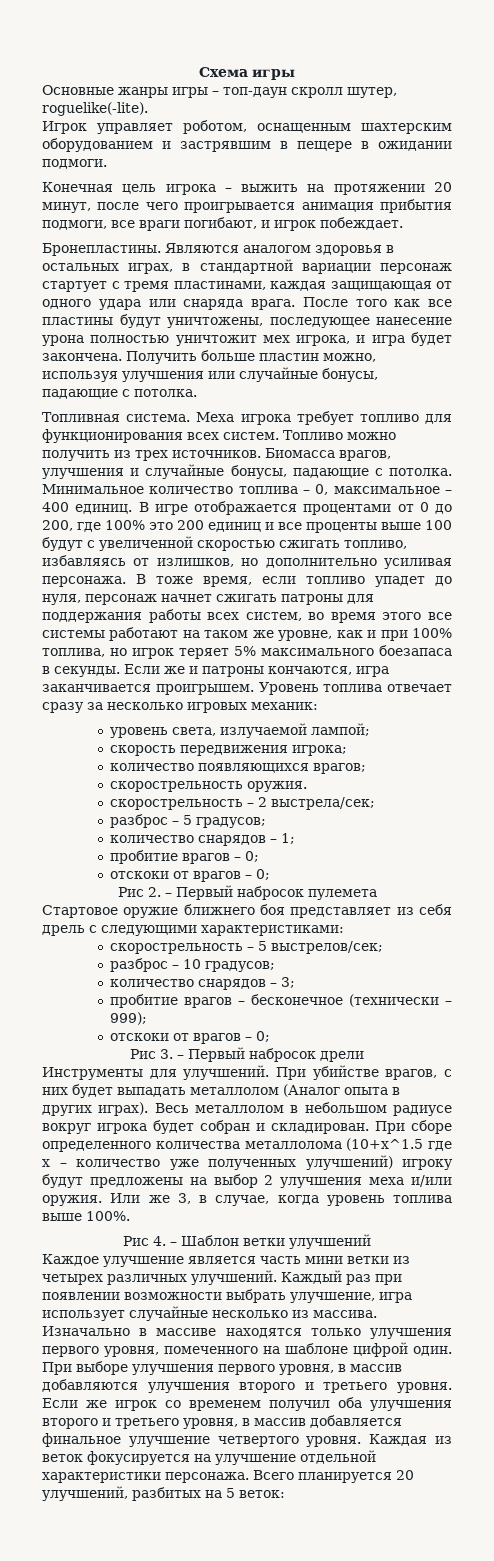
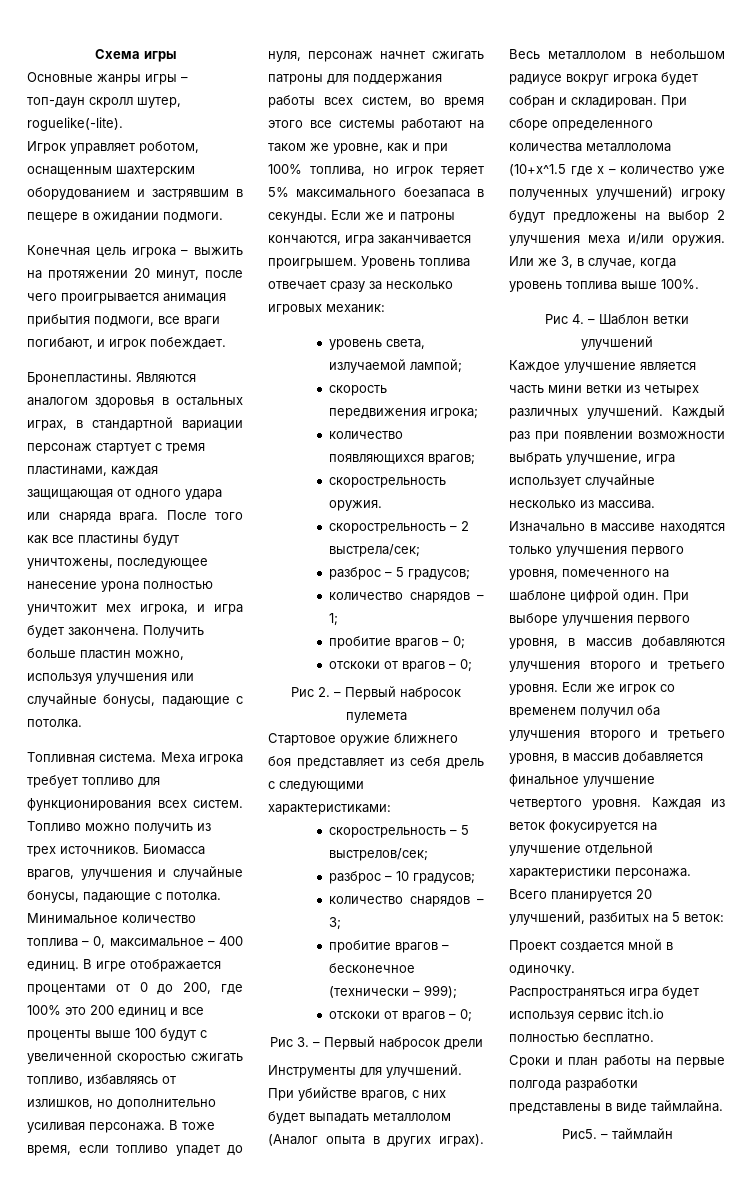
(285, 1494) none -> [509,939,673,953] [509,965,575,976] [509,986,699,999] [509,1008,664,1022] [509,1032,654,1043] [509,1055,725,1068] [509,1078,638,1091] [509,1100,723,1114] [561,1128,673,1140] // Проект создается мной в одиночку. // Распространяться игра будет используя сервис itch.io полностью бесплатно. // Сроки и план работы на первые полгода разработки представлены в виде таймлайна. // Рис5. – таймлайн

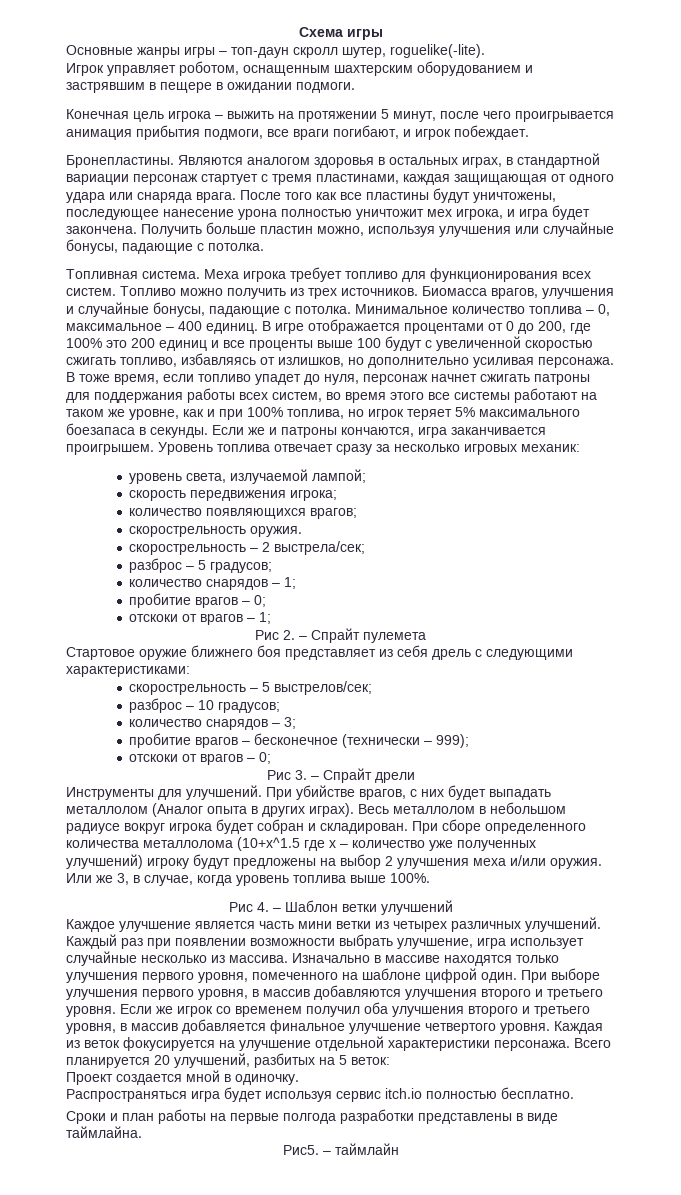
[134,268,150,278] 20 -> [381,109,389,119] 5
[459,659,472,672] 0; -> [259,612,272,624] 1;
[345,686,461,700] Первый набросок -> [311,628,360,643] Спрайт
[323,1036,440,1050] Первый набросок -> [322,768,372,783] Спрайт

